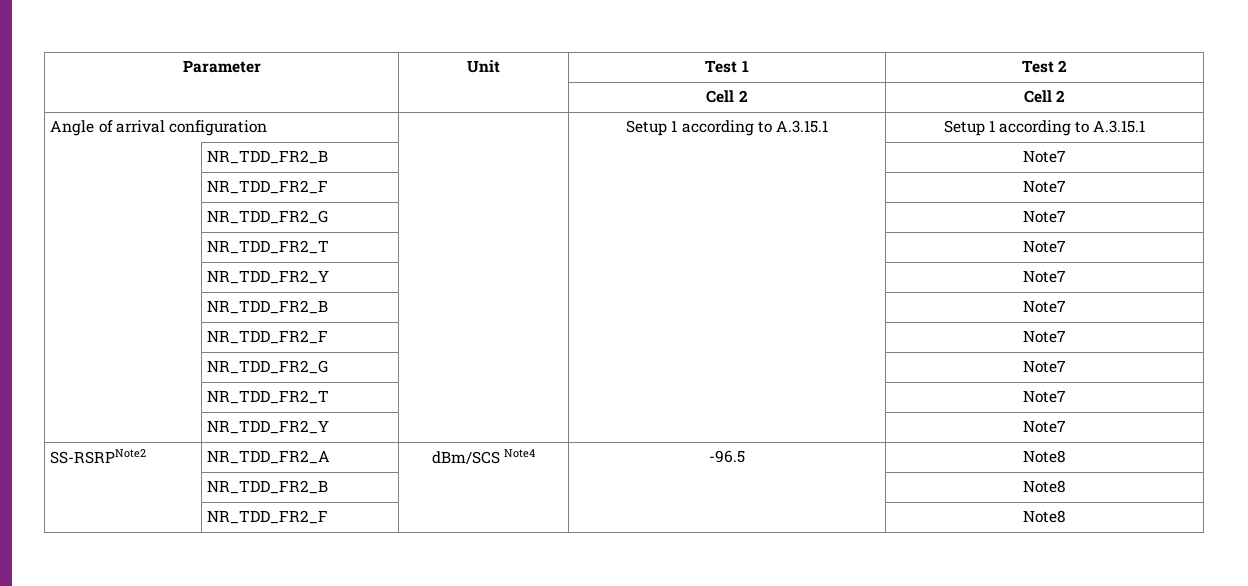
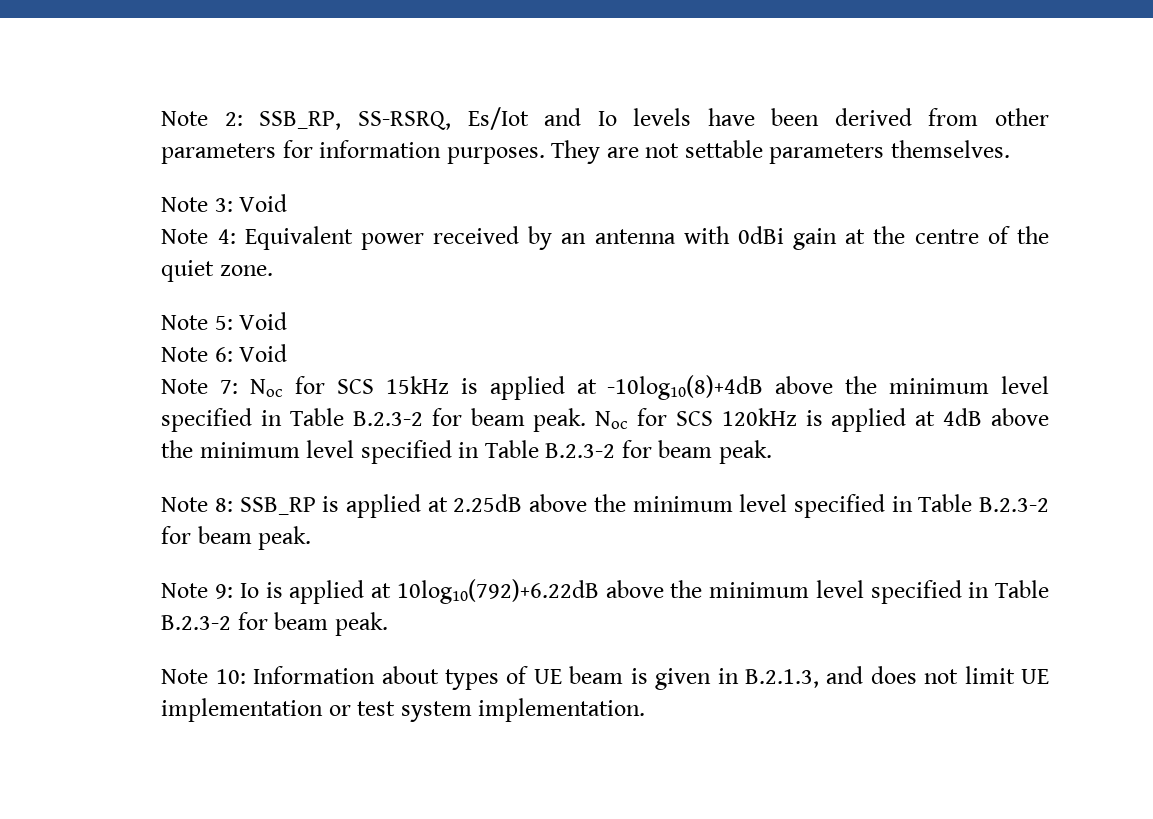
[182,60,261,73] [467,60,500,73] [705,60,749,73] [1021,60,1068,73] [706,90,748,103] [1023,90,1066,103] [50,120,267,136] [626,120,828,136] [943,120,1146,136] [207,150,329,164] [1022,150,1066,163] [207,180,329,194] [1022,180,1066,193] [207,210,329,224] [1022,210,1066,223] [207,240,330,254] [1022,240,1066,253] [207,270,330,284] [1022,270,1066,283] [207,300,329,314] [1022,300,1066,313] [207,330,329,344] [1022,330,1066,343] [207,360,329,374] [1022,360,1066,373] [207,390,330,404] [1022,390,1066,403] [207,420,330,434] [1022,420,1066,433] [50,449,147,464] [207,450,331,464] [431,449,536,464] [708,450,745,463] [1022,450,1066,463] [207,480,329,494] [1022,480,1066,493] [207,510,329,524] [1022,510,1066,523] Parameter | Unit | Test 1 | Test 2 // | | Cell 2 | Cell 2 // Angle of arrival configuration | | Setup 1 according to A.3.15.1 | Setup 1 according to A.3.15.1 // | NR_TDD_FR2_B | | | Note7 // | NR_TDD_FR2_F | | | Note7 // | NR_TDD_FR2_G | | | Note7 // | NR_TDD_FR2_T | | | Note7 // | NR_TDD_FR2_Y | | | Note7 // | NR_TDD_FR2_B | | | Note7 // | NR_TDD_FR2_F | | | Note7 // | NR_TDD_FR2_G | | | Note7 // | NR_TDD_FR2_T | | | Note7 // | NR_TDD_FR2_Y | | | Note7 // SS-RSRPNote2 | NR_TDD_FR2_A | dBm/SCS Note4 | -96.5 | Note8 // | NR_TDD_FR2_B | | | Note8 // | NR_TDD_FR2_F | | | Note8 -> [161,107,1049,130] [161,140,1010,164] [161,194,288,212] [161,226,1049,250] [161,260,273,282] [161,312,288,330] [161,344,288,362] [161,375,1049,400] [161,408,1050,432] [161,440,772,464] [161,494,1049,518] [161,526,312,550] [161,579,1049,604] [161,612,388,636] [161,666,1049,690] [161,698,646,722] Note 2: SSB_RP, SS-RSRQ, Es/Iot and Io levels have been derived from other parameters for information purposes. They are not settable parameters themselves. // Note 3: Void // Note 4: Equivalent power received by an antenna with 0dBi gain at the centre of the quiet zone. // Note 5: Void // Note 6: Void // Note 7: Noc for SCS 15kHz is applied at -10log10(8)+4dB above the minimum level specified in Table B.2.3-2 for beam peak. Noc for SCS 120kHz is applied at 4dB above the minimum level specified in Table B.2.3-2 for beam peak. // Note 8: SSB_RP is applied at 2.25dB above the minimum level specified in Table B.2.3-2 for beam peak. // Note 9: Io is applied at 10log10(792)+6.22dB above the minimum level specified in Table B.2.3-2 for beam peak. // Note 10: Information about types of UE beam is given in B.2.1.3, and does not limit UE implementation or test system implementation.

